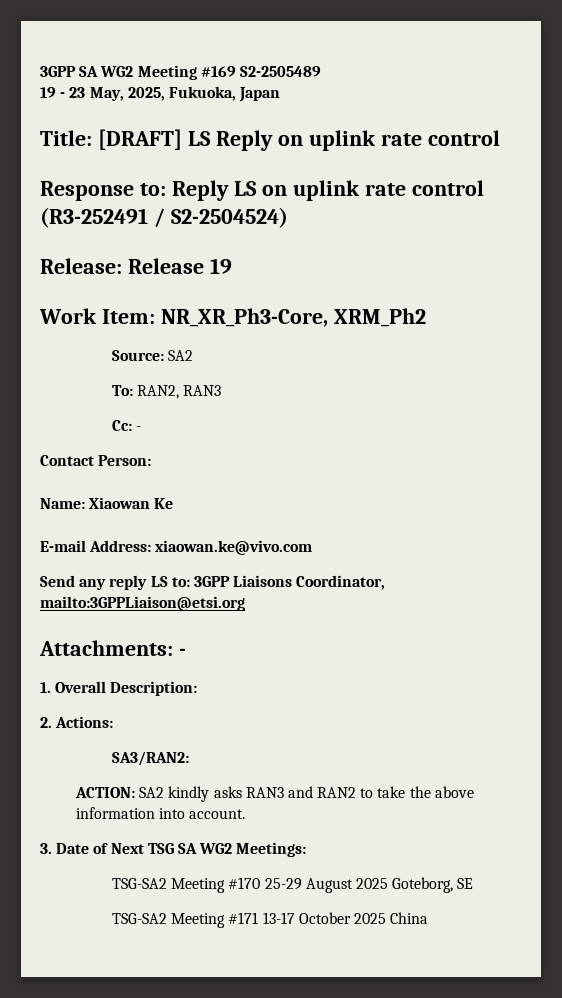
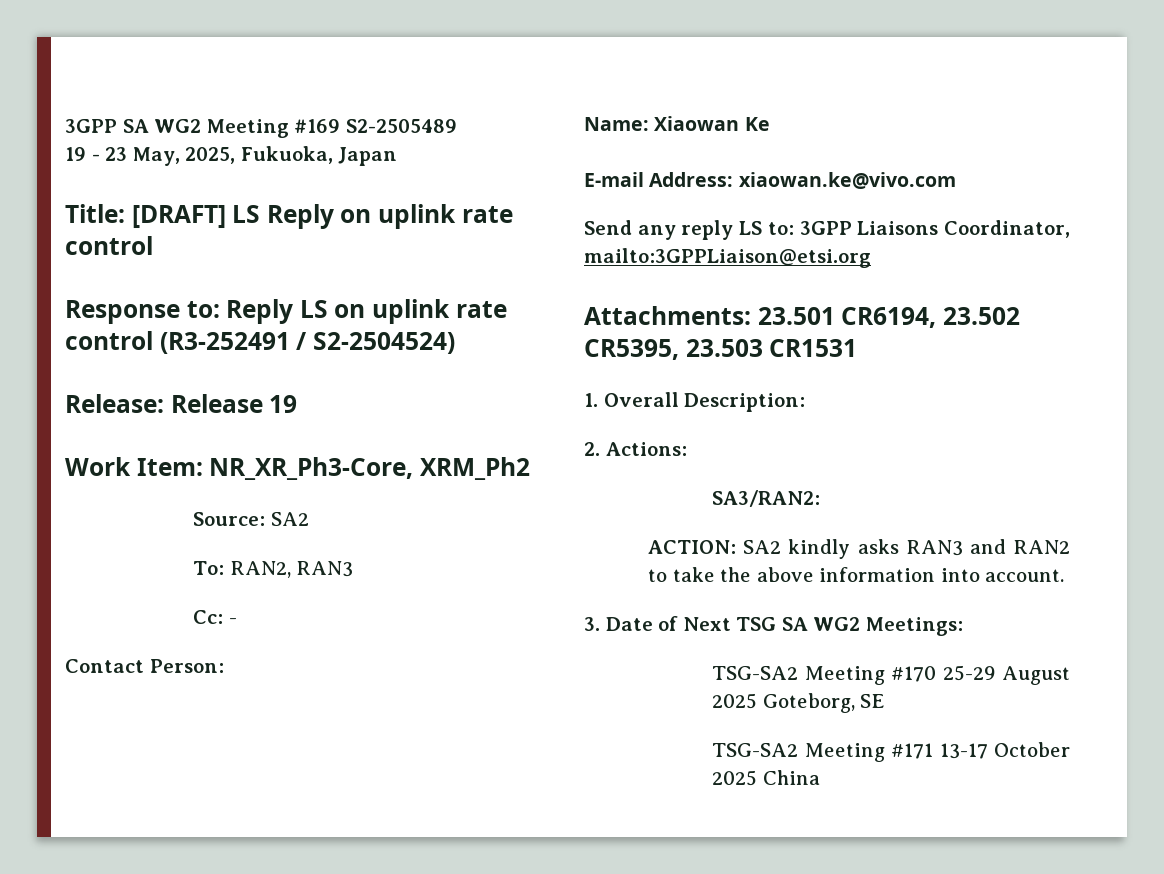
[178,648,186,656] - -> [757,307,1020,328] [584,339,858,360] 23.501 CR6194, 23.502 CR5395, 23.503 CR1531

